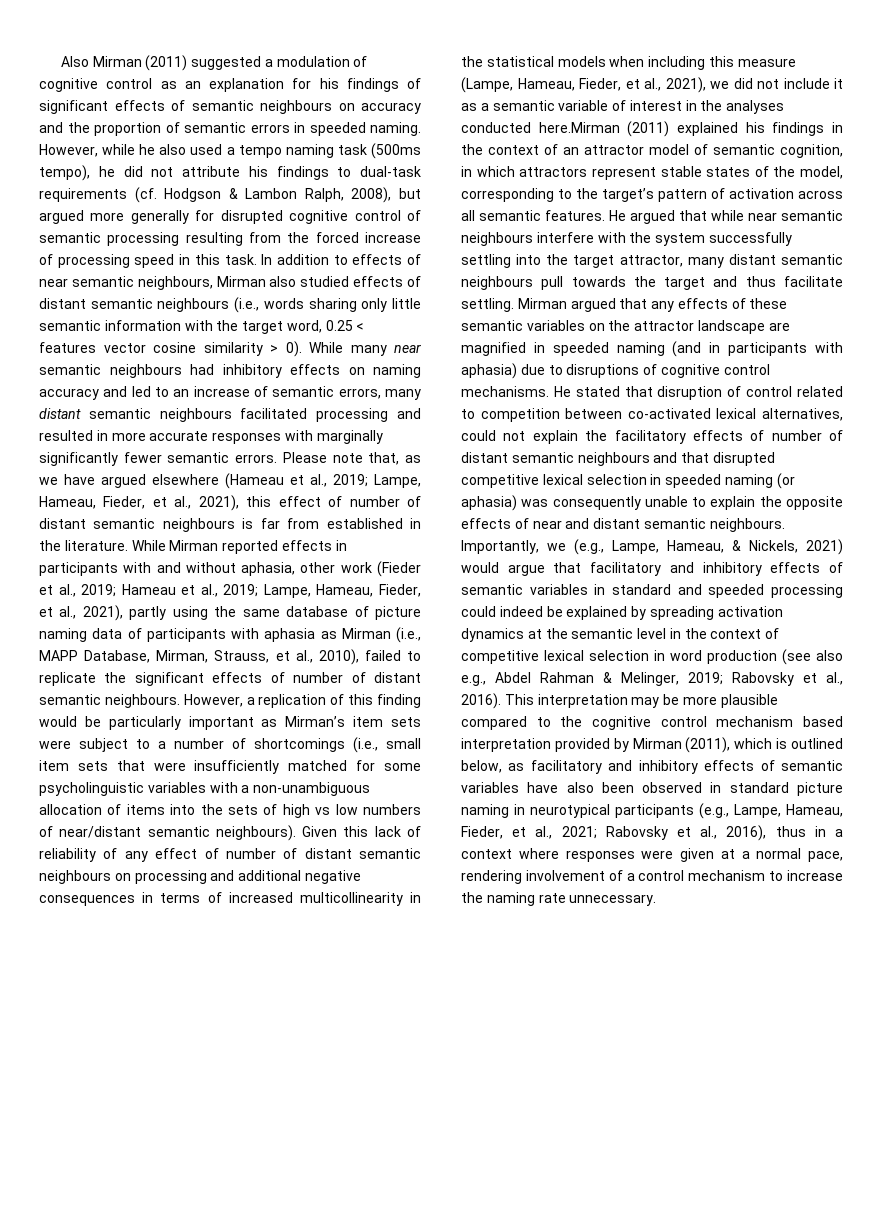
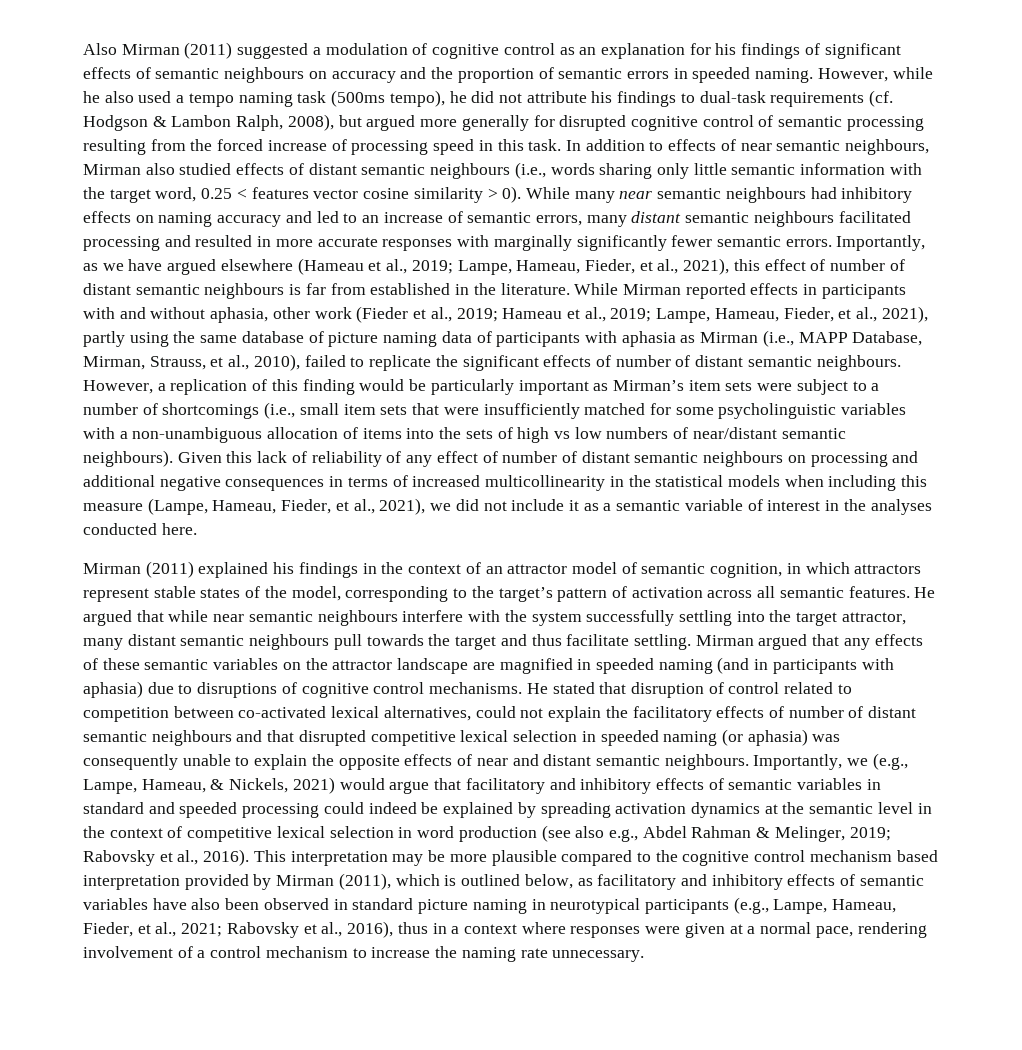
[282,452,400,465] Please note that, -> [836,235,926,251] Importantly,
[538,122,620,133] here.Mirman -> [161,523,197,535] [83,563,141,574] here. // Mirman

